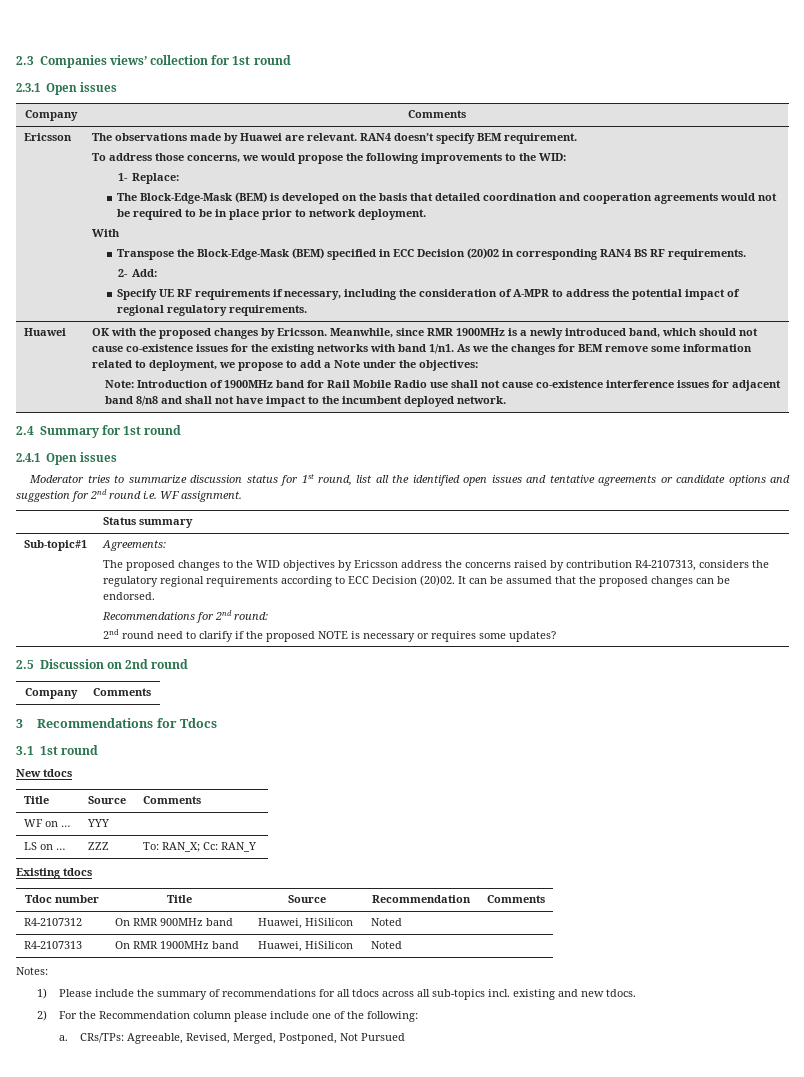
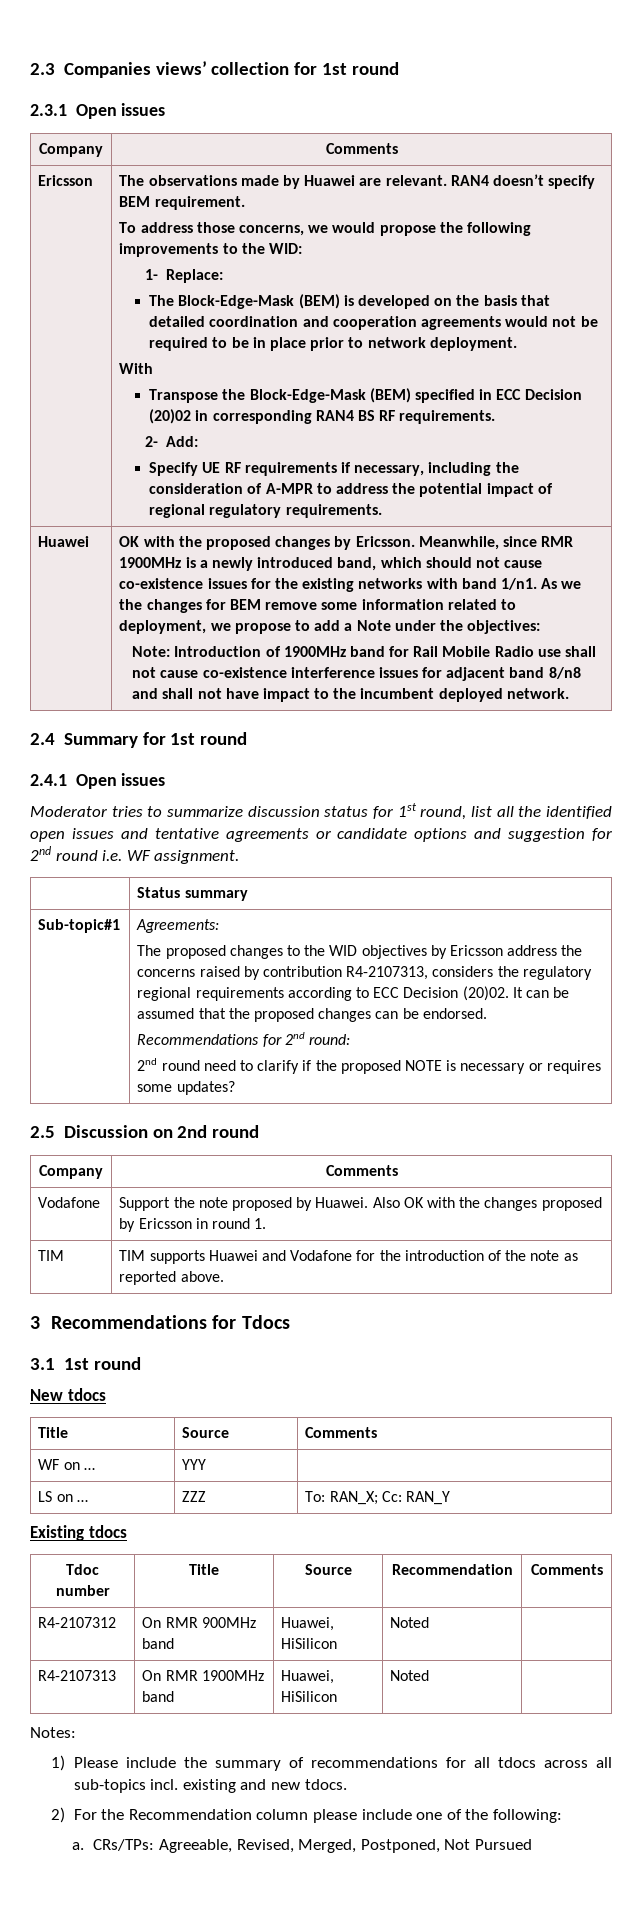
(151, 692) none -> [38,1197,101,1208] [119,1197,602,1211] [119,1218,267,1232] [38,1250,65,1261] [119,1250,578,1264] [119,1271,224,1285] // Vodafone | Support the note proposed by Huawei. Also OK with the changes proposed by Ericsson in round 1. // TIM | TIM supports Huawei and Vodafone for the introduction of the note as reported above.

